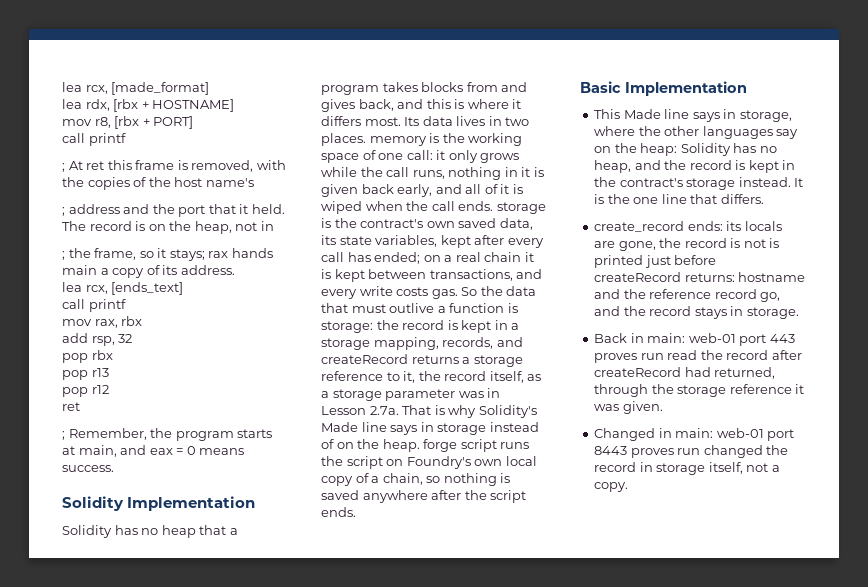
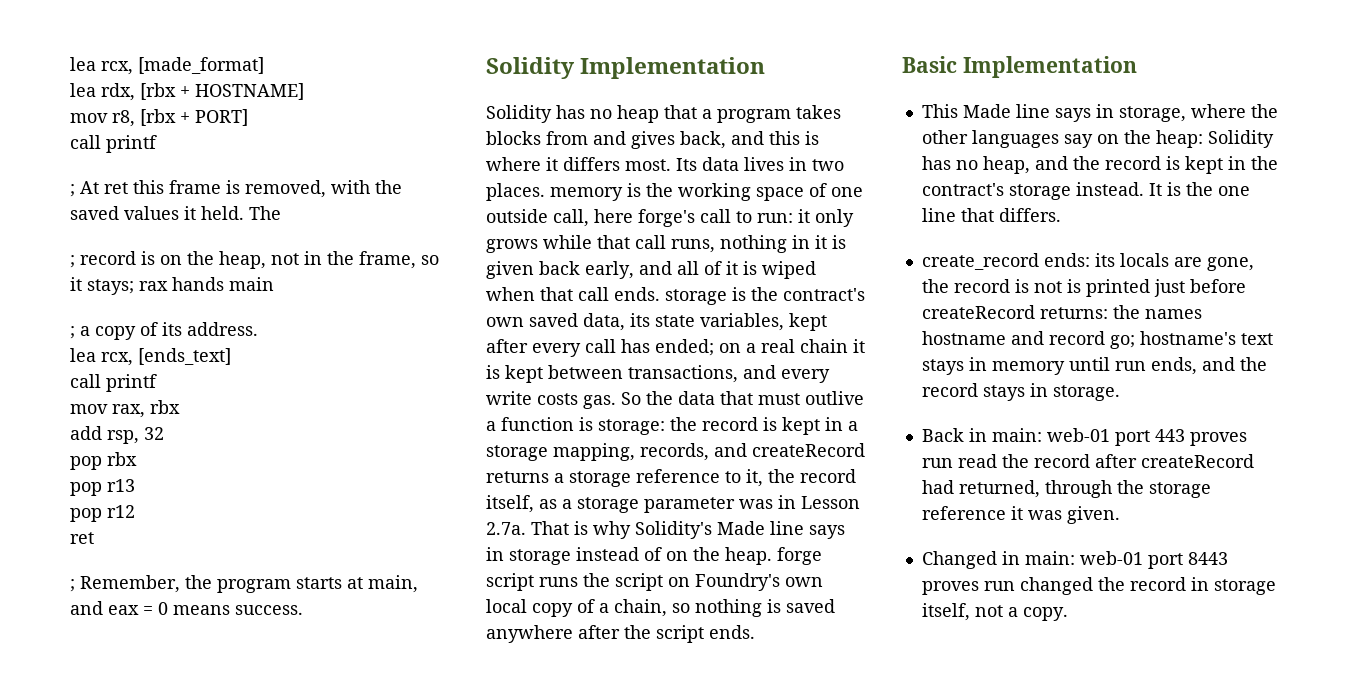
[87,177,254,190] [62,204,236,217] copies of the host name's // ; address and the port that -> [70,206,179,220] saved values
(86, 226) none -> [70,255,75,268] // ;
[62,251,65,260] // ; -> (322, 258) none
(97, 270) none -> [70,326,75,339] // ;
[406,150,433,160] call: -> [486,209,793,227] outside call, here forge's call to run:
[360,167,383,177] the -> [597,235,630,249] that
[406,201,429,211] the -> [540,287,573,301] that
[738,272,806,282] [594,289,781,302] hostname and the reference record go, -> [1112,305,1202,319] [921,331,1273,349] [921,357,1197,375] the names hostname and record go; hostname's text stays in memory until run ends,

